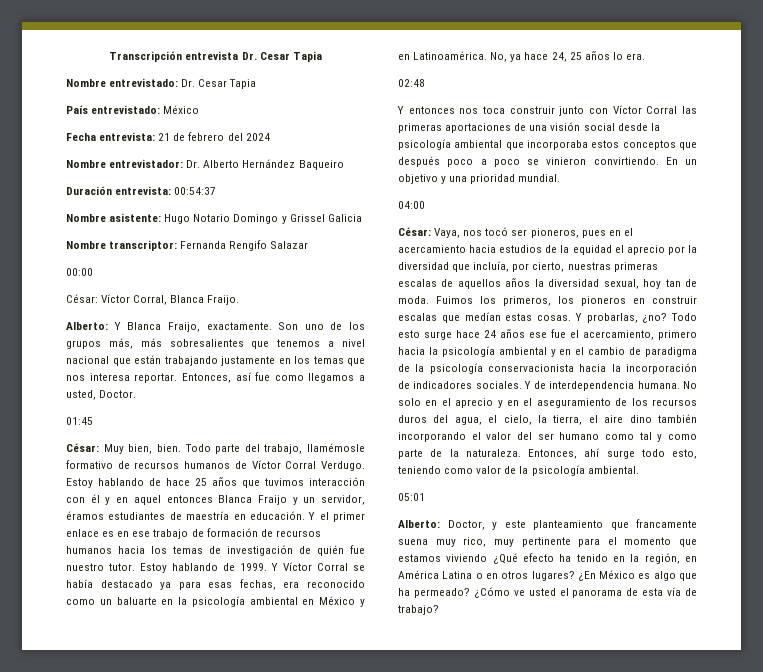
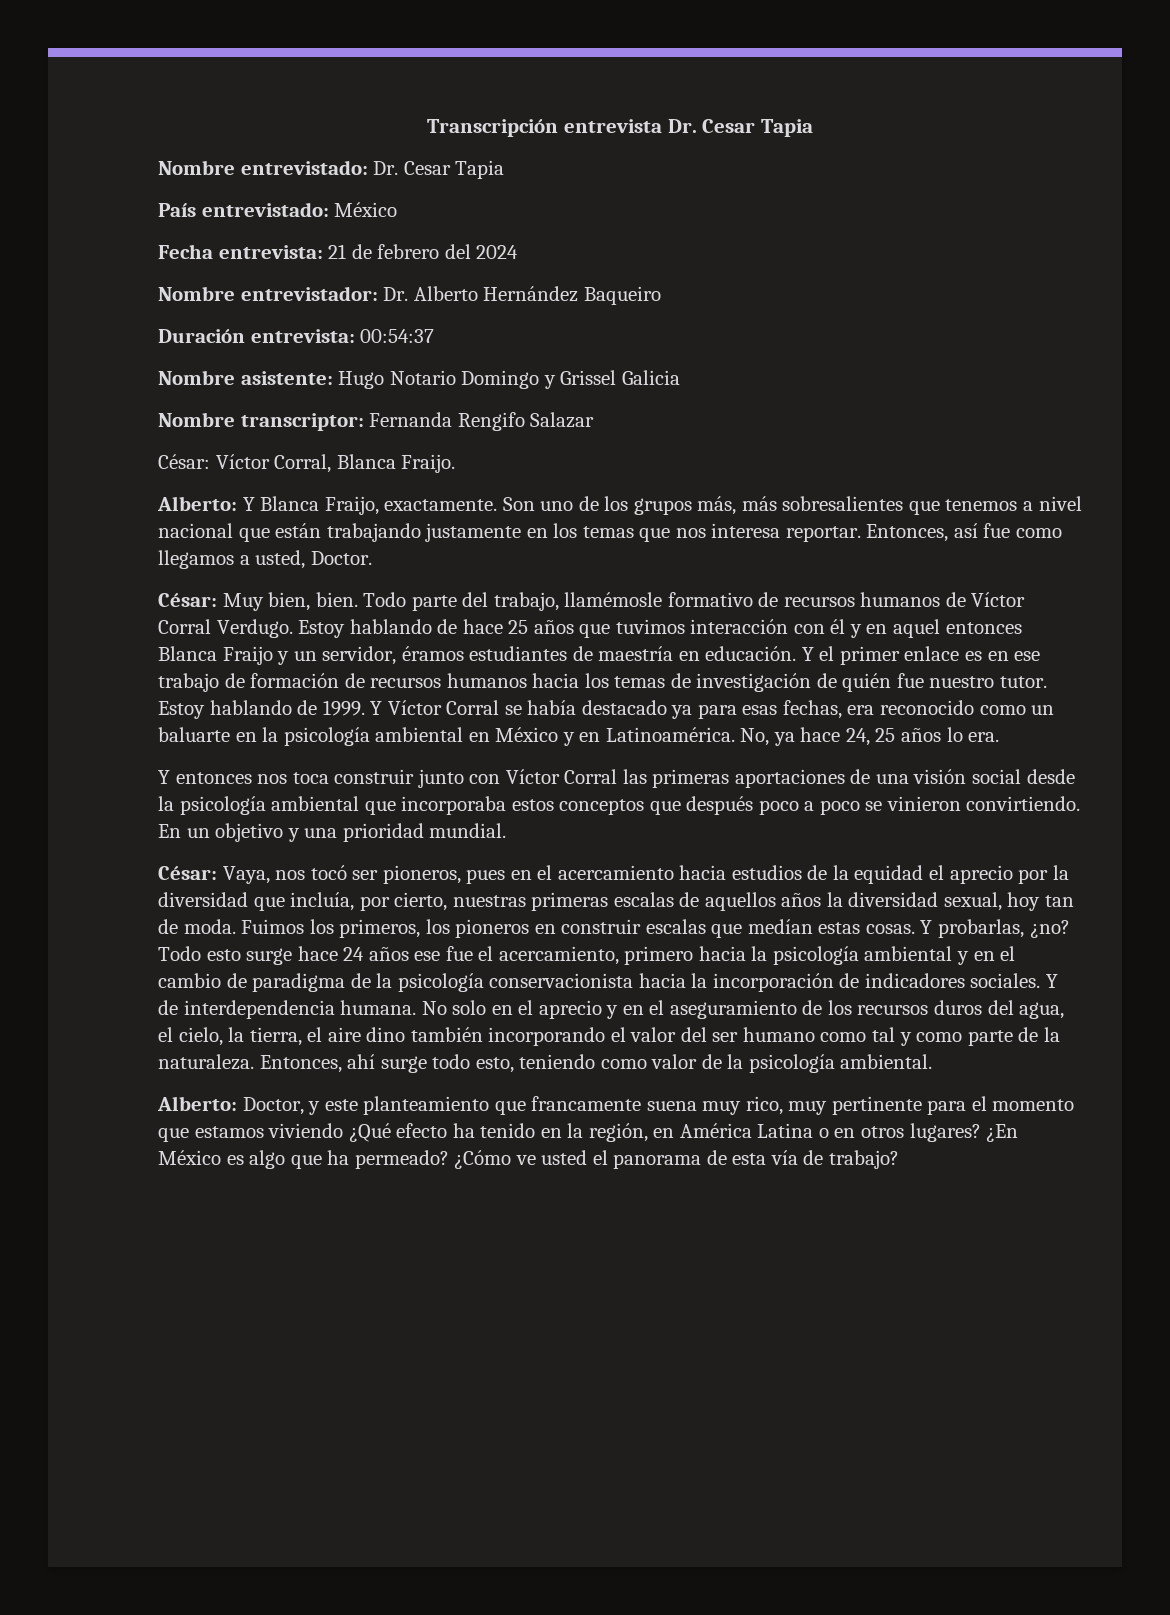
[66,268,93,276] // 00:00 -> (595, 420) none
[66,417,93,425] // 01:45 -> (372, 558) none
[398,79,425,87] // 02:48 -> (1000, 737) none
[398,201,425,209] // 04:00 -> (507, 830) none
[398,493,425,501] // 05:01 -> (933, 1061) none

